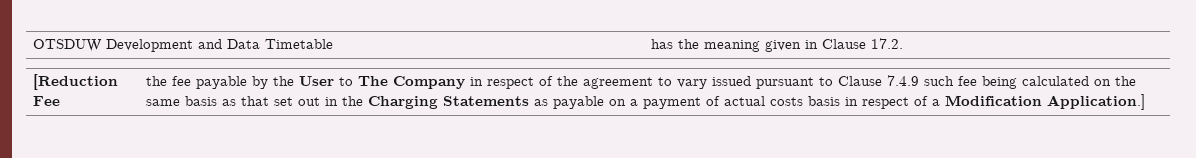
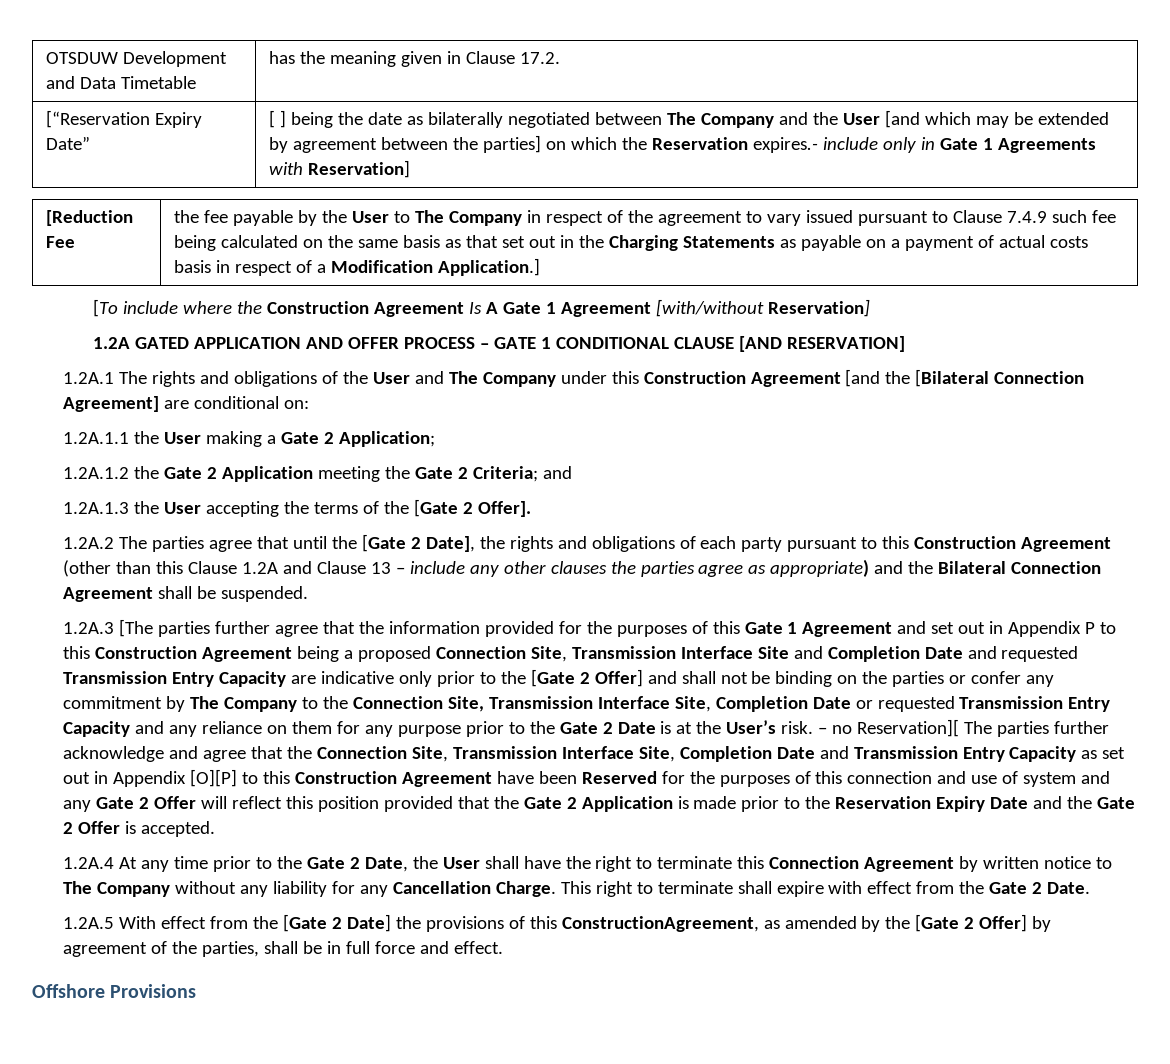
(903, 43) none -> [46,110,203,128] [46,136,91,150] [269,110,1110,128] [269,135,1097,153] [269,160,411,178] // [“Reservation Expiry Date” | [ ] being the date as bilaterally negotiated between The Company and the User [and which may be extended by agreement between the parties] on which the Reservation expires.- include only in Gate 1 Agreements with Reservation]
(1145, 102) none -> [93,299,871,317] [93,336,906,352] [62,369,1085,387] [62,396,309,412] [62,431,435,447] [62,466,572,482] [62,499,531,517] [62,534,1112,552] [62,559,1102,577] [62,586,308,602] [62,619,1117,637] [62,646,1079,662] [62,669,1055,687] [62,696,1111,712] [62,719,1110,737] [62,746,1126,762] [62,769,1111,787] [62,796,1136,812] [62,821,215,837] [62,856,1113,872] [62,881,1091,897] [62,914,1052,932] [62,941,503,957] [32,984,197,998] // [To include where the Construction Agreement Is A Gate 1 Agreement [with/without Reservation] // 1.2A GATED APPLICATION AND OFFER PROCESS – GATE 1 CONDITIONAL CLAUSE [AND RESERVATION] // 1.2A.1 The rights and obligations of the User and The Company under this Construction Agreement [and the [Bilateral Connection Agreement] are conditional on: // 1.2A.1.1 the User making a Gate 2 Application; // 1.2A.1.2 the Gate 2 Application meeting the Gate 2 Criteria; and // 1.2A.1.3 the User accepting the terms of the [Gate 2 Offer]. // 1.2A.2 The parties agree that until the [Gate 2 Date], the rights and obligations of each party pursuant to this Construction Agreement (other than this Clause 1.2A and Clause 13 – include any other clauses the parties agree as appropriate) and the Bilateral Connection Agreement shall be suspended. // 1.2A.3 [The parties further agree that the information provided for the purposes of this Gate 1 Agreement and set out in Appendix P to this Construction Agreement being a proposed Connection Site, Transmission Interface Site and Completion Date and requested Transmission Entry Capacity are indicative only prior to the [Gate 2 Offer] and shall not be binding on the parties or confer any commitment by The Company to the Connection Site, Transmission Interface Site, Completion Date or requested Transmission Entry Capacity and any reliance on them for any purpose prior to the Gate 2 Date is at the User’s risk. – no Reservation][ The parties further acknowledge and agree that the Connection Site, Transmission Interface Site, Completion Date and Transmission Entry Capacity as set out in Appendix [O][P] to this Construction Agreement have been Reserved for the purposes of this connection and use of system and any Gate 2 Offer will reflect this position provided that the Gate 2 Application is made prior to the Reservation Expiry Date and the Gate 2 Offer is accepted. // 1.2A.4 At any time prior to the Gate 2 Date, the User shall have the right to terminate this Connection Agreement by written notice to The Company without any liability for any Cancellation Charge. This right to terminate shall expire with effect from the Gate 2 Date. // 1.2A.5 With effect from the [Gate 2 Date] the provisions of this ConstructionAgreement, as amended by the [Gate 2 Offer] by agreement of the parties, shall be in full force and effect. // Offshore Provisions

